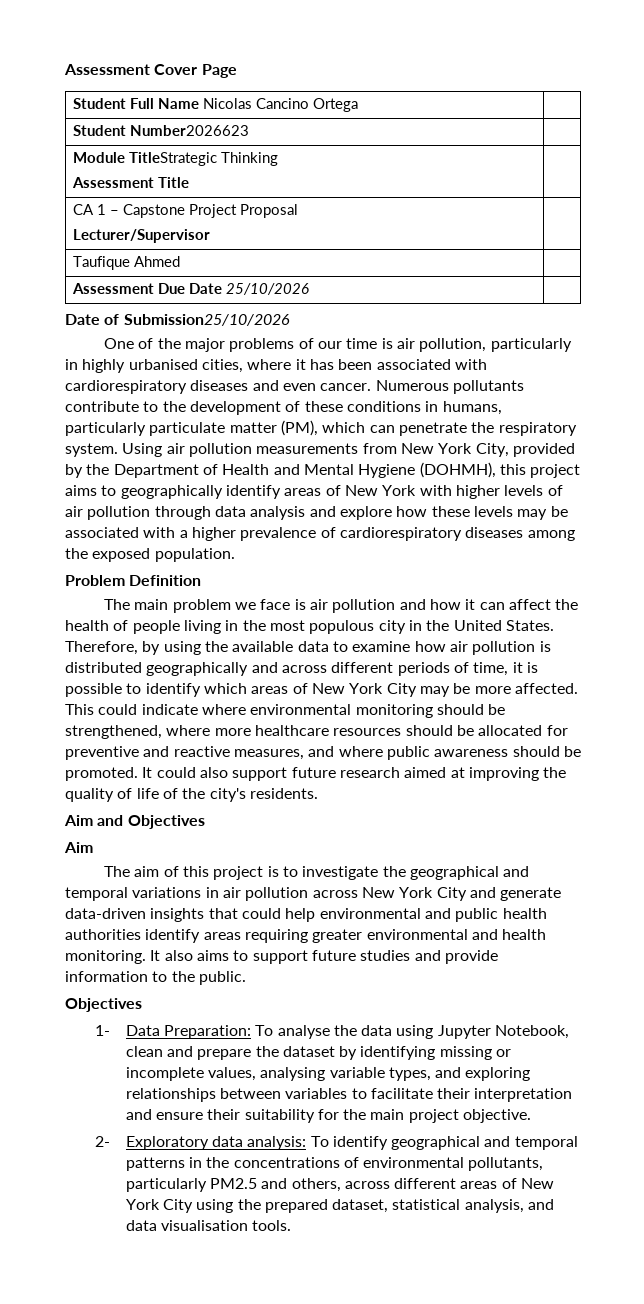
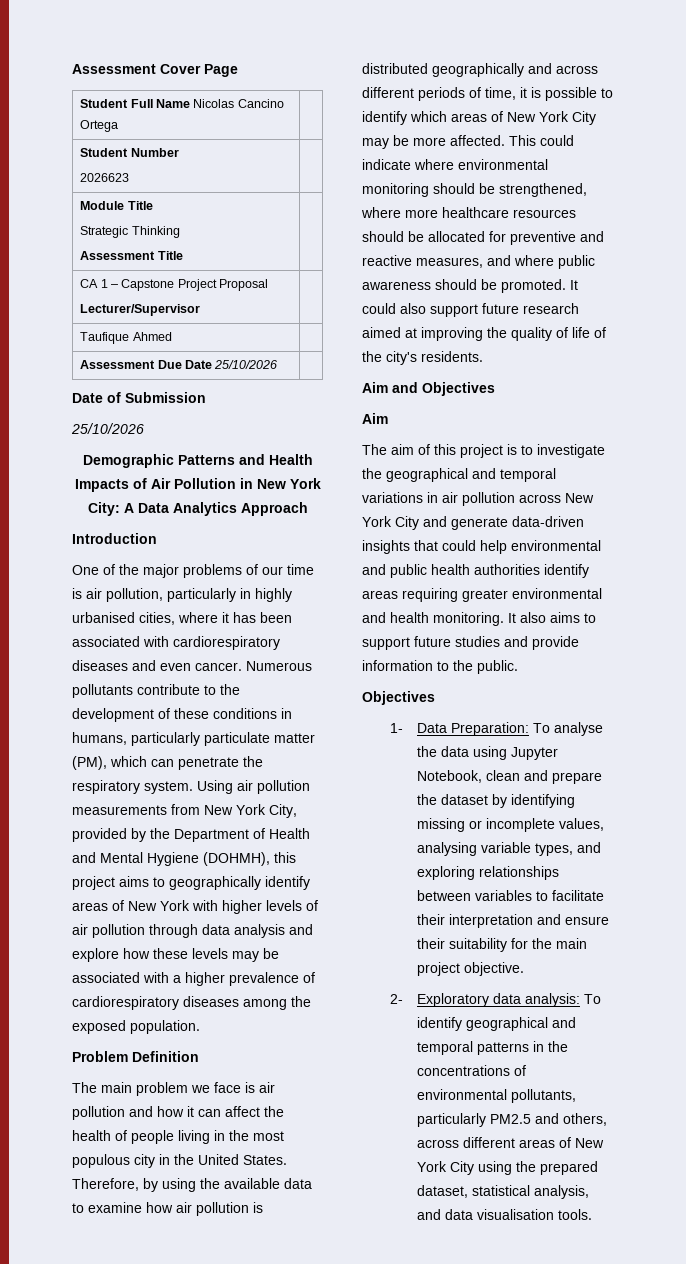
[129,125,249,136] Number2026623 -> [130,148,179,157] [80,173,130,182] Number // 2026623
[128,152,217,166] TitleStrategic -> [127,201,153,210] [80,226,129,238] Title // Strategic
[123,314,290,326] Submission25/10/2026 -> [125,392,206,403] [71,423,144,434] [83,454,313,468] [75,478,321,492] [88,502,308,516] [72,533,157,544] Submission // 25/10/2026 // Demographic Patterns and Health Impacts of Air Pollution in New York City: A Data Analytics Approach // Introduction

